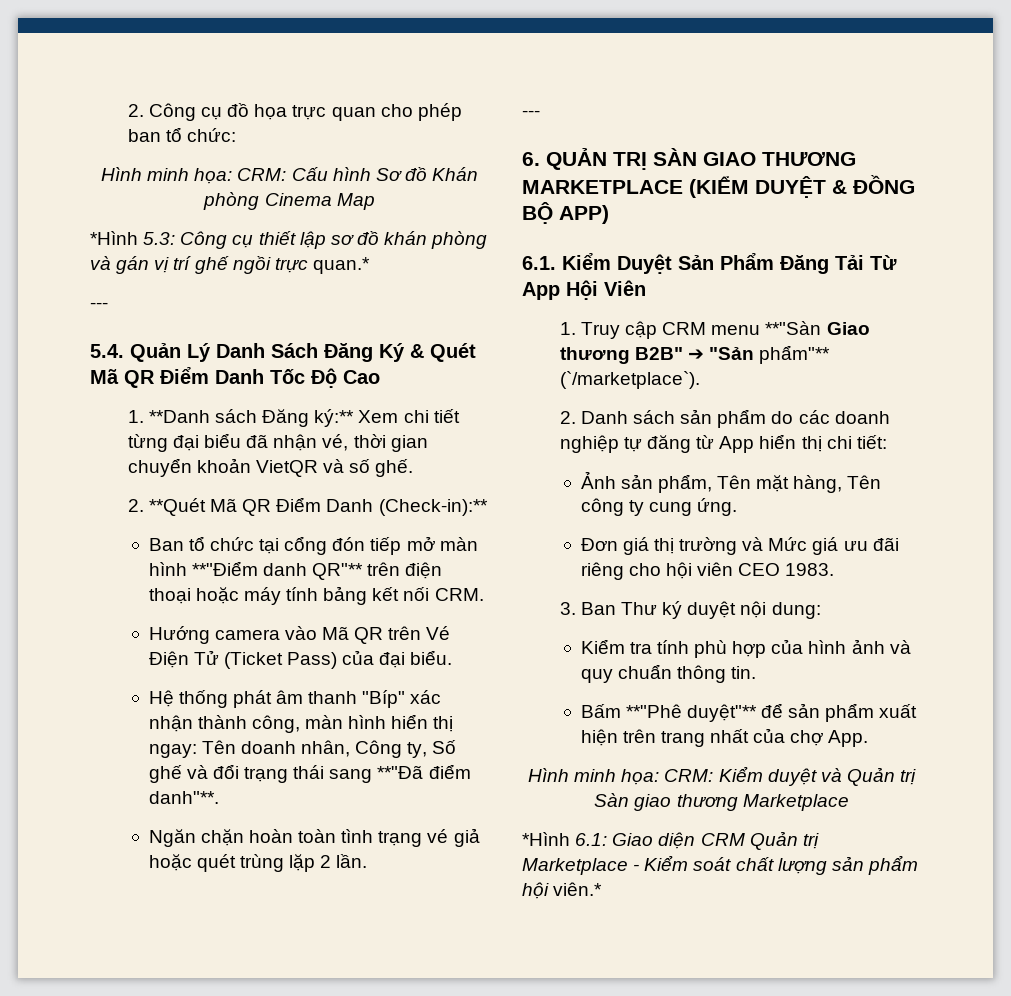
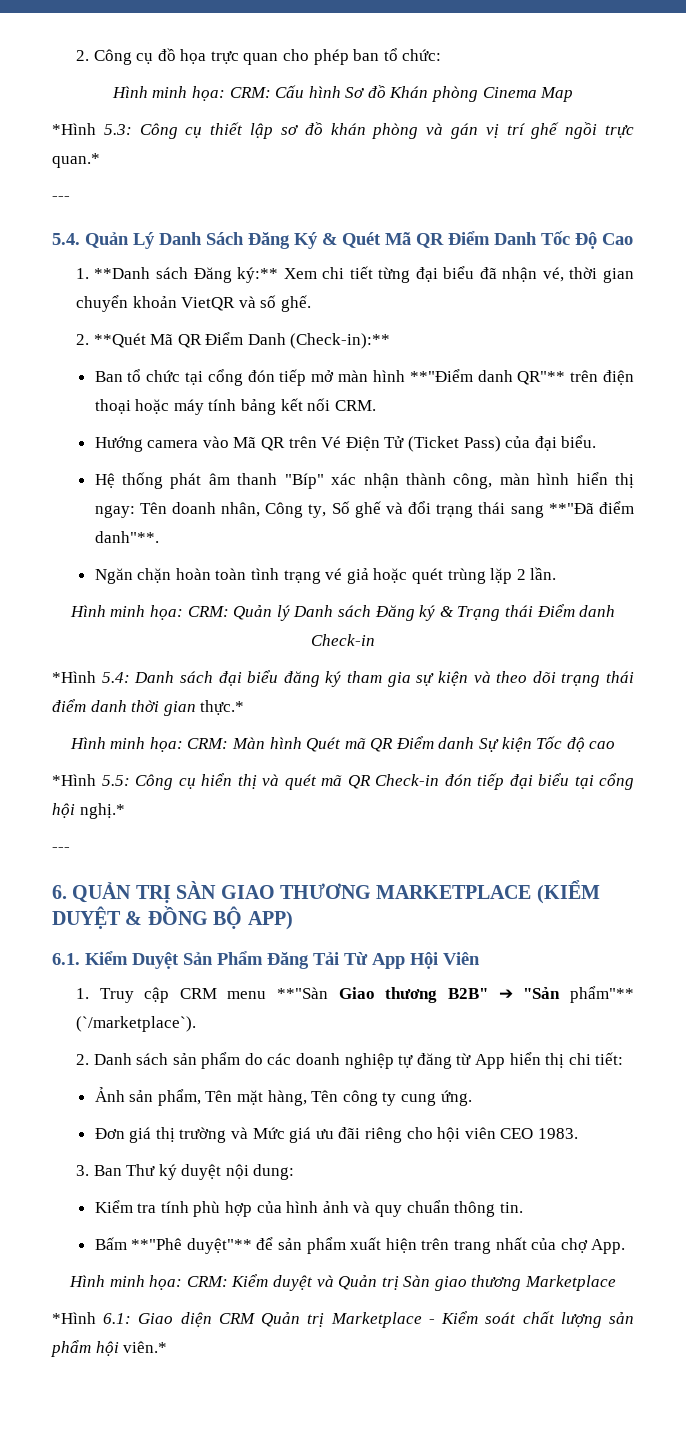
(368, 861) none -> [69,604,616,621] [311,634,375,646] [52,670,634,687] [52,699,245,716] [69,736,616,752] [52,773,634,790] [52,803,125,819] // Hình minh họa: CRM: Quản lý Danh sách Đăng ký & Trạng thái Điểm danh Check-in // *Hình 5.4: Danh sách đại biểu đăng ký tham gia sự kiện và theo dõi trạng thái điểm danh thời gian thực.* // Hình minh họa: CRM: Màn hình Quét mã QR Điểm danh Sự kiện Tốc độ cao // *Hình 5.5: Công cụ hiển thị và quét mã QR Check-in đón tiếp đại biểu tại cổng hội nghị.*

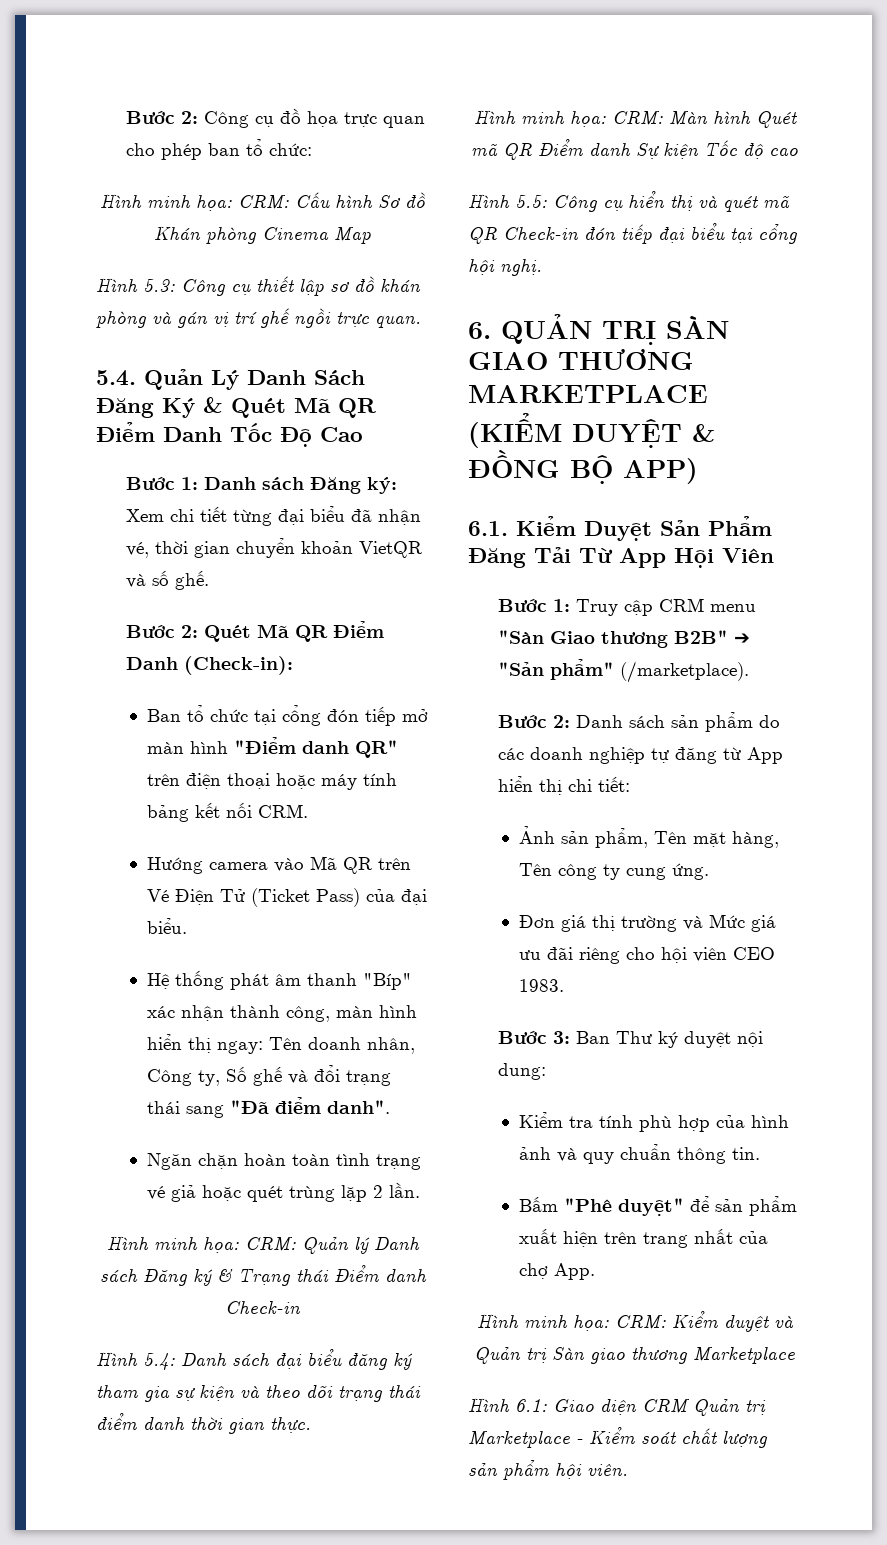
[75,50,89,61] 2. -> [125,111,198,124] Bước 2:
[52,123,96,135] *Hình -> [96,278,138,292] Hình
[52,153,100,168] [52,196,70,201] quan.* // --- -> [375,315,421,328] quan.
[75,267,279,283] 1. **Danh sách Đăng ký:** -> [125,477,397,494] Bước 1: Danh sách Đăng ký:
[75,332,391,349] 2. **Quét Mã QR Điểm Danh (Check-in):** -> [125,621,384,642] [125,656,293,675] Bước 2: Quét Mã QR Điểm Danh (Check-in):
[409,369,566,385] **"Điểm danh QR"** -> [233,737,398,758] "Điểm danh QR"
[548,501,634,514] [94,531,159,543] **"Đã điểm danh"**. -> [229,1097,390,1114] "Đã điểm danh".
[52,671,96,683] *Hình -> [96,1352,138,1366] Hình
[200,700,245,715] thực.* -> [270,1417,311,1433] thực.
[52,774,96,786] *Hình -> [468,194,510,208] Hình
[79,803,125,819] [52,847,70,852] nghị.* // --- -> [500,259,542,276] nghị.
[75,988,89,999] 1. -> [497,599,570,612] Bước 1:
[277,987,329,999] **"Sàn -> [497,630,544,644] "Sàn
[570,986,634,1003] [75,1016,196,1032] [75,1054,89,1065] phẩm"** (`/marketplace`). // 2. -> [549,659,749,683] [497,715,570,728] phẩm" (/marketplace). // Bước 2:
[75,1165,89,1176] 3. -> [497,1031,570,1044] Bước 3:
[131,1238,252,1254] **"Phê duyệt"** -> [563,1198,684,1216] "Phê duyệt"
[52,1312,96,1324] *Hình -> [468,1398,510,1412] Hình
[123,1341,168,1353] viên.* -> [587,1463,628,1476] viên.

